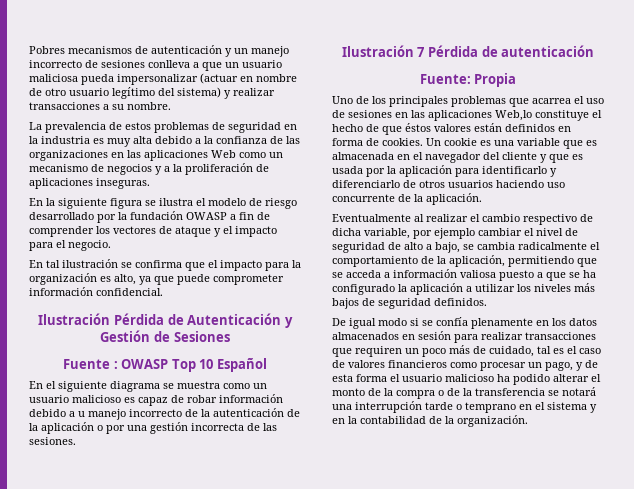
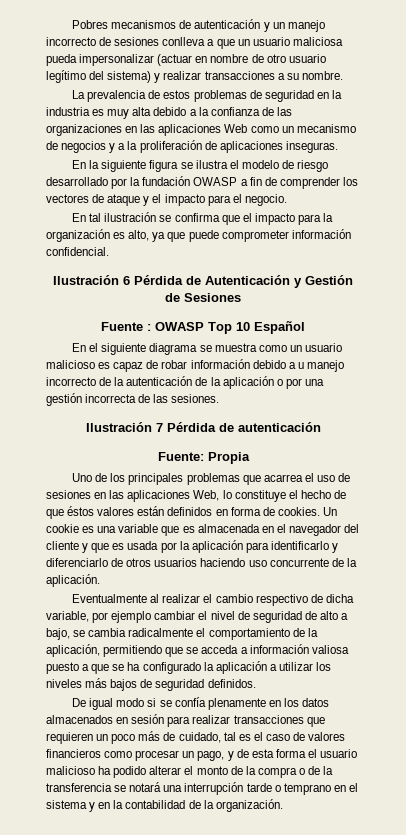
(111, 319) none -> [123,276,130,285] 6
[495,110,532,121] Web,lo -> [193,490,232,501] Web, lo
[355,346,402,357] requiren -> [46,732,93,744] requieren

